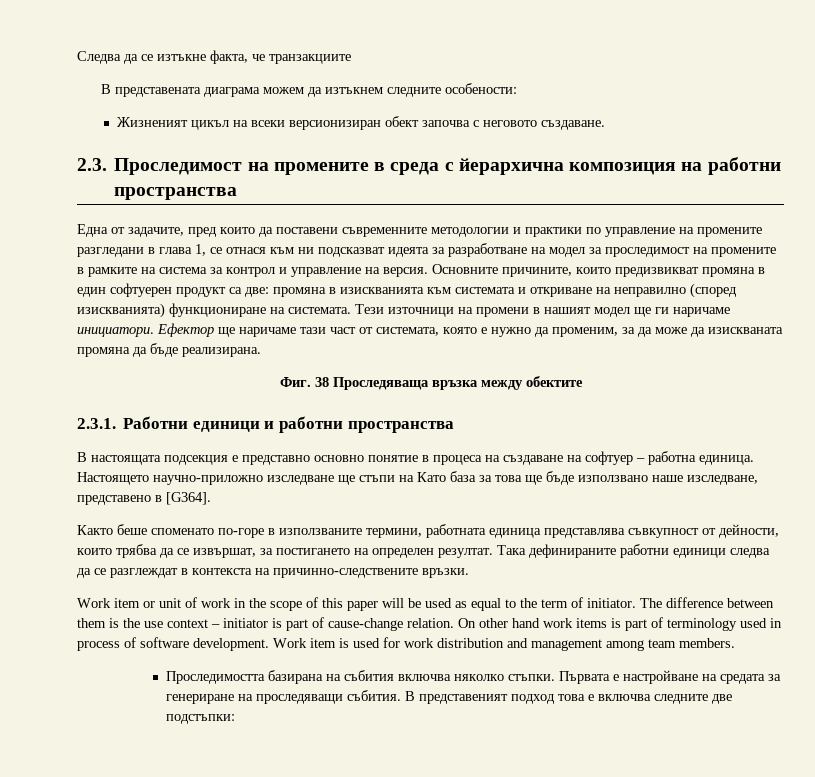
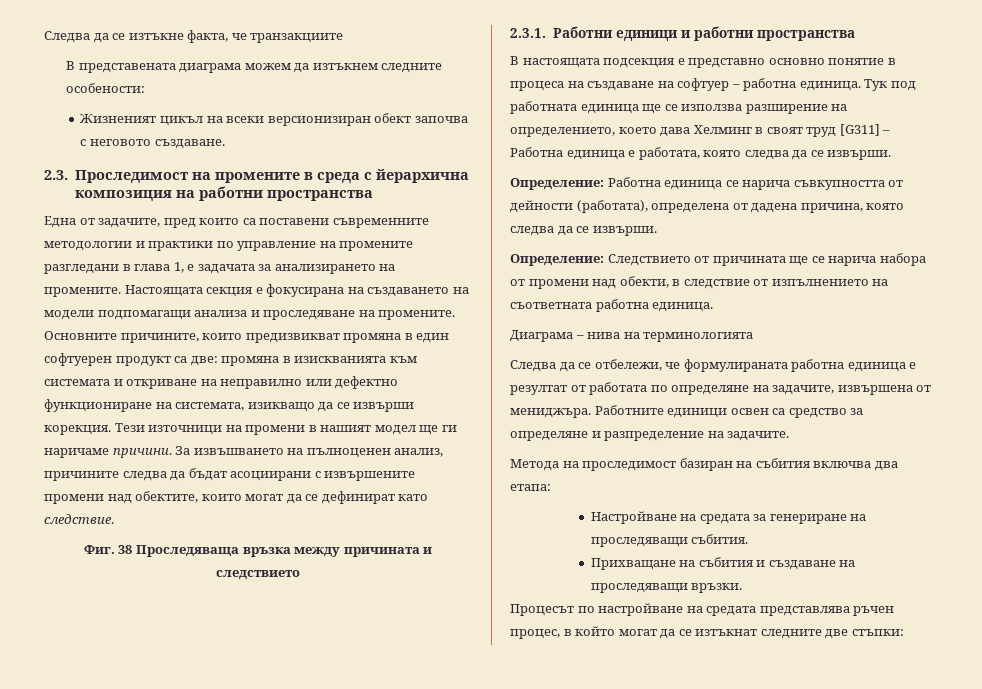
[259,227,273,237] да -> [242,218,256,225] са
[210,243,776,257] [77,267,428,277] се отнася към ни подсказват идеята за разработване на модел за проследимост на промените в рамките на система за контрол и управление на версия. -> [187,264,396,274] [44,284,469,297] [44,310,456,320] е задачата за анализирането на промените. Настоящата секция е фокусирана на създаването на модели подпомагащи анализа и проследяване на промените.
[690,283,737,298] [77,303,351,318] (според изискванията) функциониране на системата. -> [305,376,399,389] [44,399,415,412] [44,425,111,435] или дефектно функциониране на системата, изикващо да се извърши корекция.
[77,323,783,337] [77,343,261,357] инициатори. Ефектор ще наричаме тази част от системата, която е нужно да променим, за да може да изискваната промяна да бъде реализирана. -> [112,446,444,458] [44,468,416,481] [44,491,429,504] [44,514,114,524] причини. За извъшването на пълноценен анализ, причините следва да бъдат асоциирани с извършените промени над обектите, които могат да се дефинират като следствие.
[525,376,583,387] обектите -> [343,547,433,557] [216,570,300,580] причината и следствието
[77,471,758,485] [77,492,211,505] [77,524,779,538] [77,544,770,558] [77,568,469,578] [77,597,774,611] [77,617,782,631] [77,637,735,651] [165,670,698,684] Настоящето научно-приложно изследване ще стъпи на Като база за това ще бъде използвано наше изследване, представено в [G364]. // Както беше споменато по-горе в използваните термини, работната единица представлява съвкупност от дейности, които трябва да се извършат, за постигането на определен резултат. Така дефинираните работни единици следва да се разглеждат в контекста на причинно-следствените връзки. // Work item or unit of work in the scope of this paper will be used as equal to the term of initiator. The difference between them is the use context – initiator is part of cause-change relation. On other hand work items is part of terminology used in process of software development. Work item is used for work distribution and management among team members. // Проследимостта базирана на събития включва няколко стъпки. Първата е настройване -> [864,79,916,91] [510,101,848,114] [510,124,891,137] [510,147,892,160] [510,177,904,190] [510,200,905,213] [510,226,657,236] [510,253,926,266] [510,276,889,289] [510,299,714,312] [510,330,754,342] [510,359,917,372] [510,382,932,395] [510,405,864,418] [510,431,790,441] [510,458,898,471] [510,484,551,491] [590,511,677,524] Тук под работната единица ще се използва разширение на определението, което дава Хелминг в своят труд [G311] – Работна единица е работата, която следва да се извърши. // Определение: Работна единица се нарича съвкупността от дейности (работата), определена от дадена причина, която следва да се извърши. // Определение: Следствието от причината ще се нарича набора от промени над обекти, в следствие от изпълнението на съответната работна единица. // Диаграма – нива на терминологията // Следва да се отбележи, че формулираната работна единица е резултат от работата по определяне на задачите, извършена от мениджъра. Работните единици освен са средство за определяне и разпределение на задачите. // Метода на проследимост базиран на събития включва два етапа: // Настройване
[404,691,651,704] В представеният подход това е включва -> [590,557,856,570] [590,583,743,593] [510,603,895,616] [510,626,758,639] // Прихващане на събития и създаване на проследяващи връзки. // Процесът по настройване на средата представлява ръчен процес, в който могат да се изтъкнат
[165,714,235,724] подстъпки: -> [851,629,904,636] стъпки:

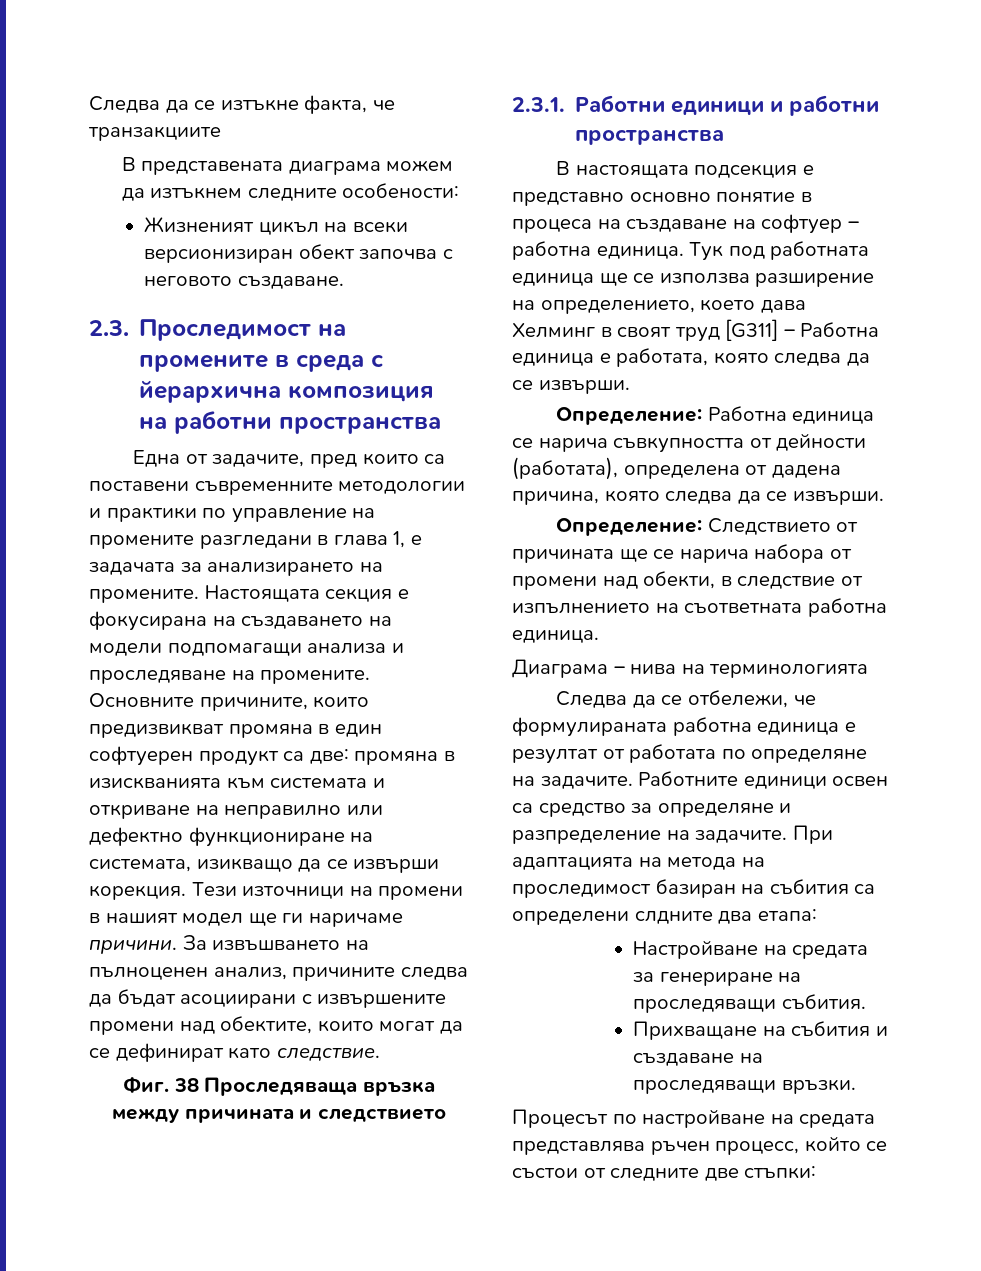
[772,385,932,395] [510,408,591,418] задачите, извършена от мениджъра. -> [540,776,633,789] задачите.
[510,459,559,471] // Метода -> [792,825,833,844] [512,857,737,870] При адаптацията на метода
[813,461,872,468] включва -> [854,884,876,894] [512,911,713,925] са определени слдните
[510,626,758,639] процес, в който могат да се изтъкнат -> [715,1136,888,1155] [512,1168,606,1178] процесс, който се състои от

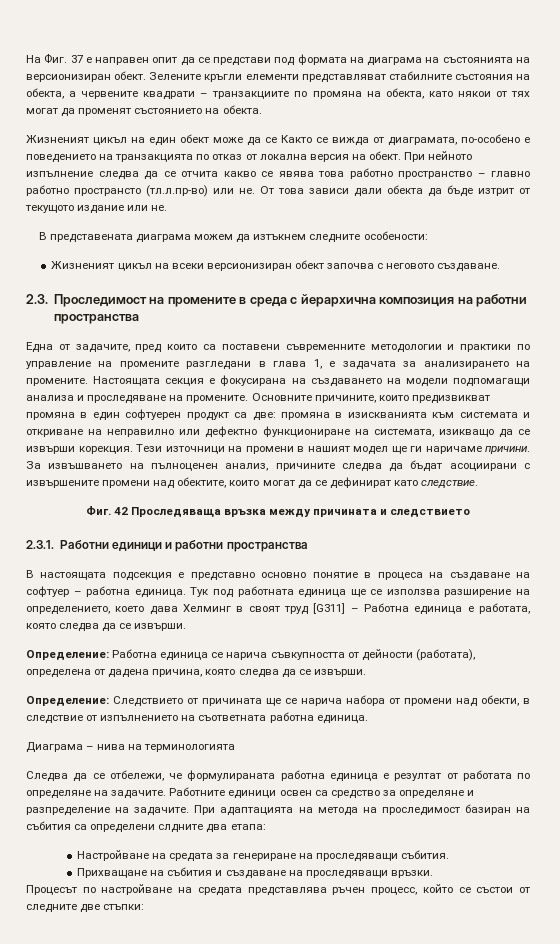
[89,95,395,114] [88,126,221,141] Следва да се изтъкне факта, че транзакциите -> [26,54,530,66] [26,71,530,83] [26,88,531,100] [26,105,262,117] [26,134,530,146] [26,151,473,163] [26,168,530,180] [26,185,530,197] [25,205,168,214] На Фиг. 37 е направен опит да се представи под формата на диаграма на състоянията на версионизиран обект. Зелените кръгли елементи представляват стабилните състояния на обекта, а червените квадрати – транзакциите по промяна на обекта, като някои от тях могат да променят състоянието на обекта. // Жизненият цикъл на един обект може да се Както се вижда от диаграмата, по-особено е поведението на транзакцията по отказ от локална версия на обект. При нейното изпълнение следва да се отчита какво се явява това работно пространство – главно работно пространсто (тл.л.пр-во) или не. От това зависи дали обекта да бъде изтрит от текущото издание или не.
[173,1078,199,1092] 38 -> [113,507,128,515] 42

